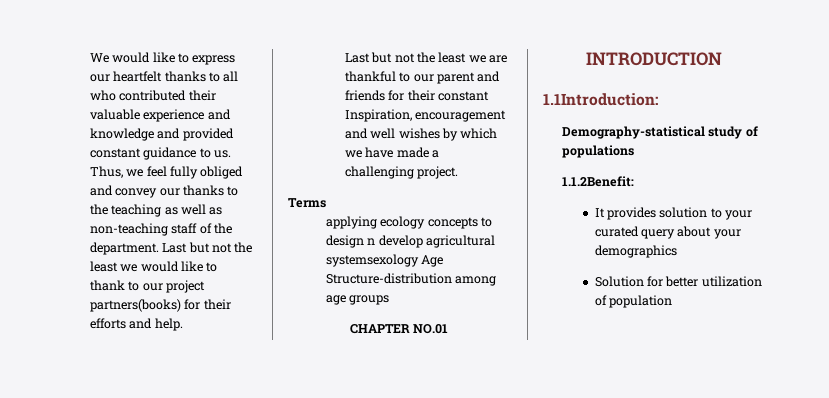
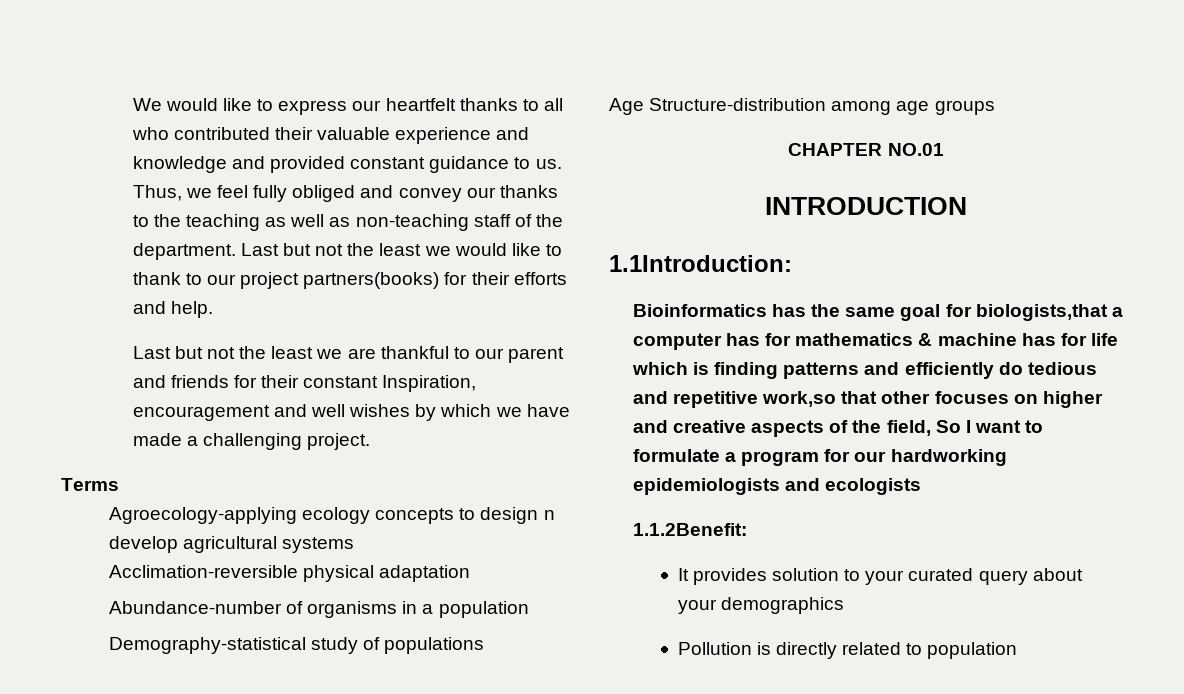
[325,216,377,229] applying -> [108,507,297,524] Agroecology-applying
[325,254,419,267] systemsexology -> [282,537,355,553] [108,565,471,582] [108,601,529,618] [108,637,485,654] systems // Acclimation-reversible physical adaptation // Abundance-number of organisms in a population // Demography-statistical study of populations //
[561,126,758,139] [561,145,634,158] Demography-statistical study of populations -> [632,304,1123,321] [632,333,1118,350] [631,362,1097,379] [632,391,1103,408] [632,420,1044,437] [632,449,1007,466] [632,478,922,495] Bioinformatics has the same goal for biologists,that a computer has for mathematics & machine has for life which is finding patterns and efficiently do tedious and repetitive work,so that other focuses on higher and creative aspects of the field, So I want to formulate a program for our hardworking epidemiologists and ecologists
[594,276,762,287] [594,295,607,306] Solution for better utilization of -> [677,642,923,659] Pollution is directly related to

